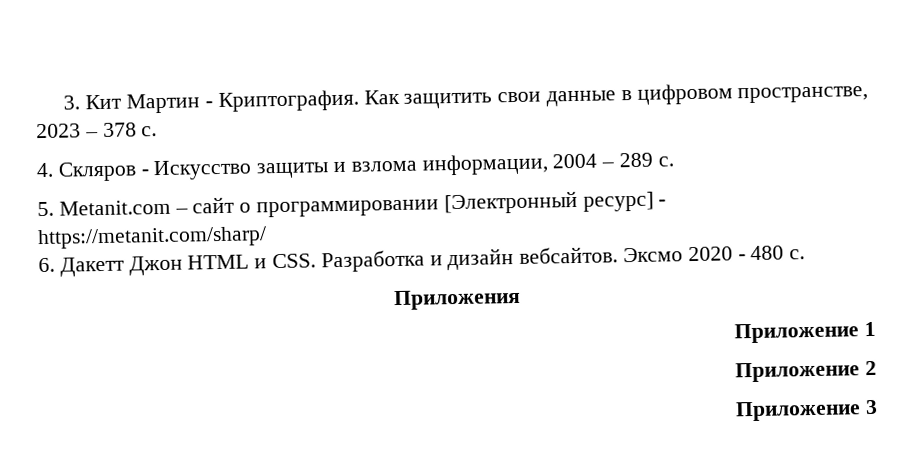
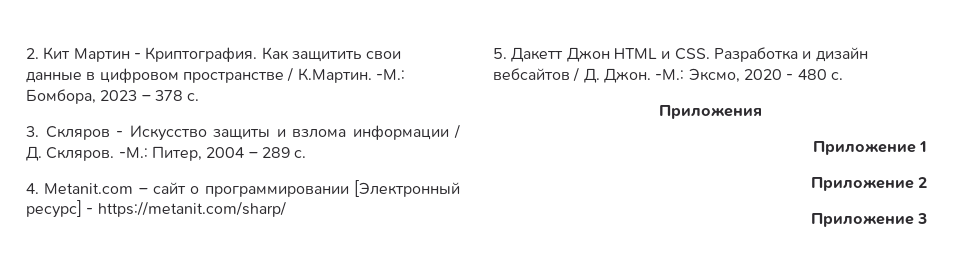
[63,95,81,110] 3. -> [26,48,39,59] 2.
[737,85,869,104] пространстве, -> [182,67,405,83] [26,89,96,104] пространстве / К.Мартин. -М.: Бомбора,
[36,162,54,178] 4. -> [26,126,39,137] 3.
[421,153,549,176] информации, -> [352,124,460,140] [26,146,202,161] информации / Д. Скляров. -М.: Питер,
[37,201,54,217] 5. -> [26,183,39,194] 4.
[38,257,55,273] 6. -> [493,48,507,59] 5.
[519,246,684,264] вебсайтов. Эксмо -> [493,67,740,83] вебсайтов / Д. Джон. -М.: Эксмо,

